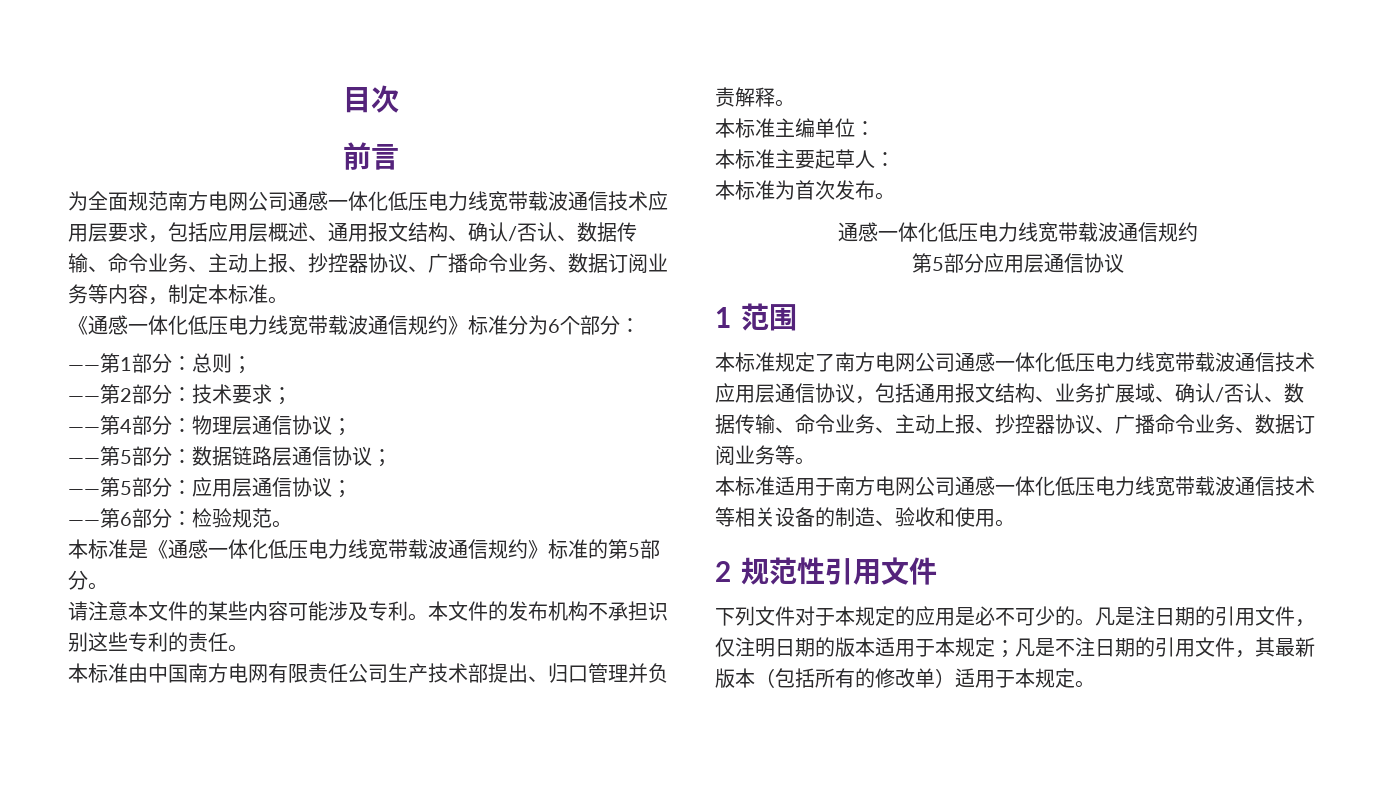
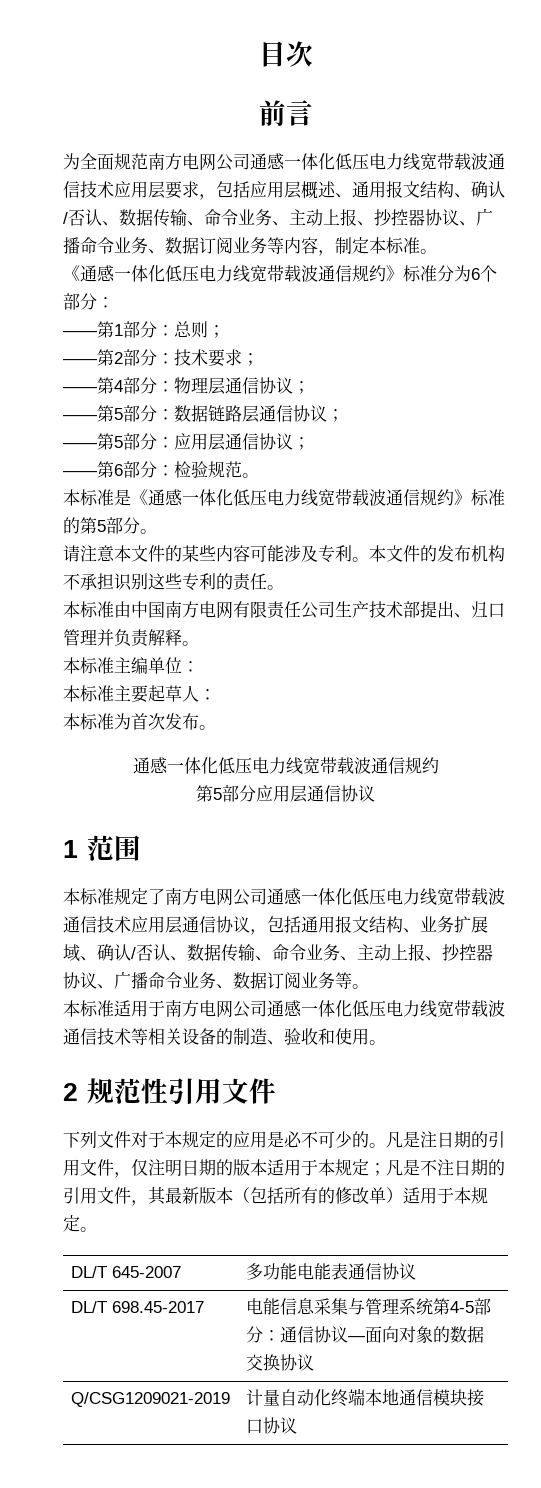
(1095, 684) none -> [70,1266,181,1278] [245,1263,416,1280] [70,1301,204,1313] [245,1298,491,1315] [245,1326,484,1343] [245,1354,314,1371] [70,1392,230,1407] [245,1388,484,1407] [245,1417,297,1434] // DL/T 645-2007 | 多功能电能表通信协议 // DL/T 698.45-2017 | 电能信息采集与管理系统第4-5部分：通信协议—面向对象的数据交换协议 // Q/CSG1209021-2019 | 计量自动化终端本地通信模块接口协议

